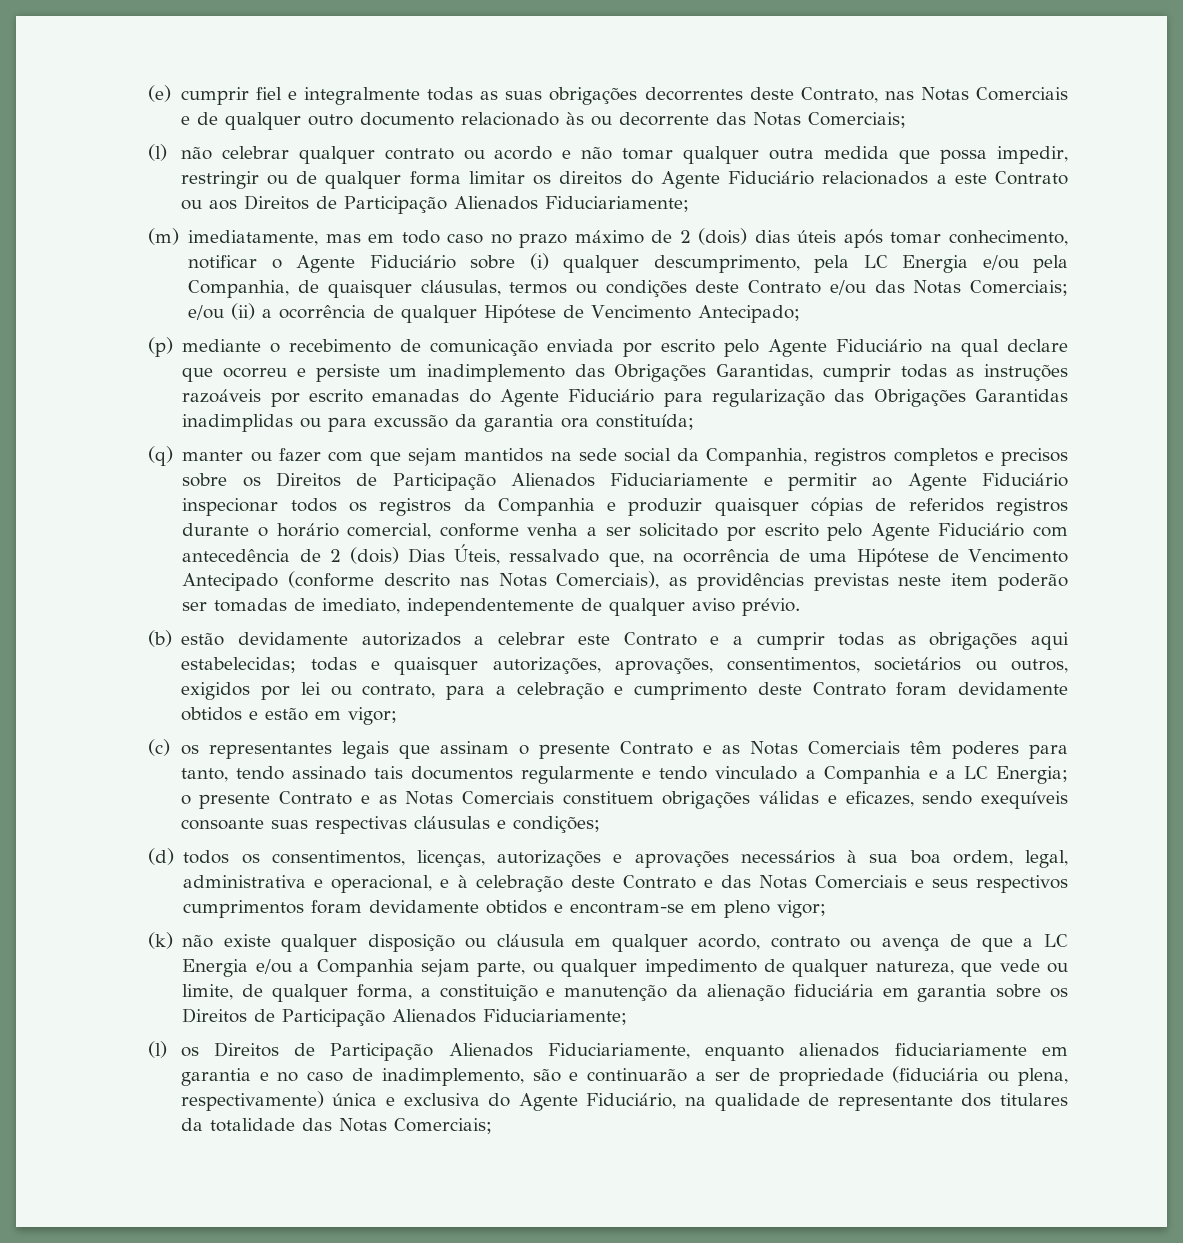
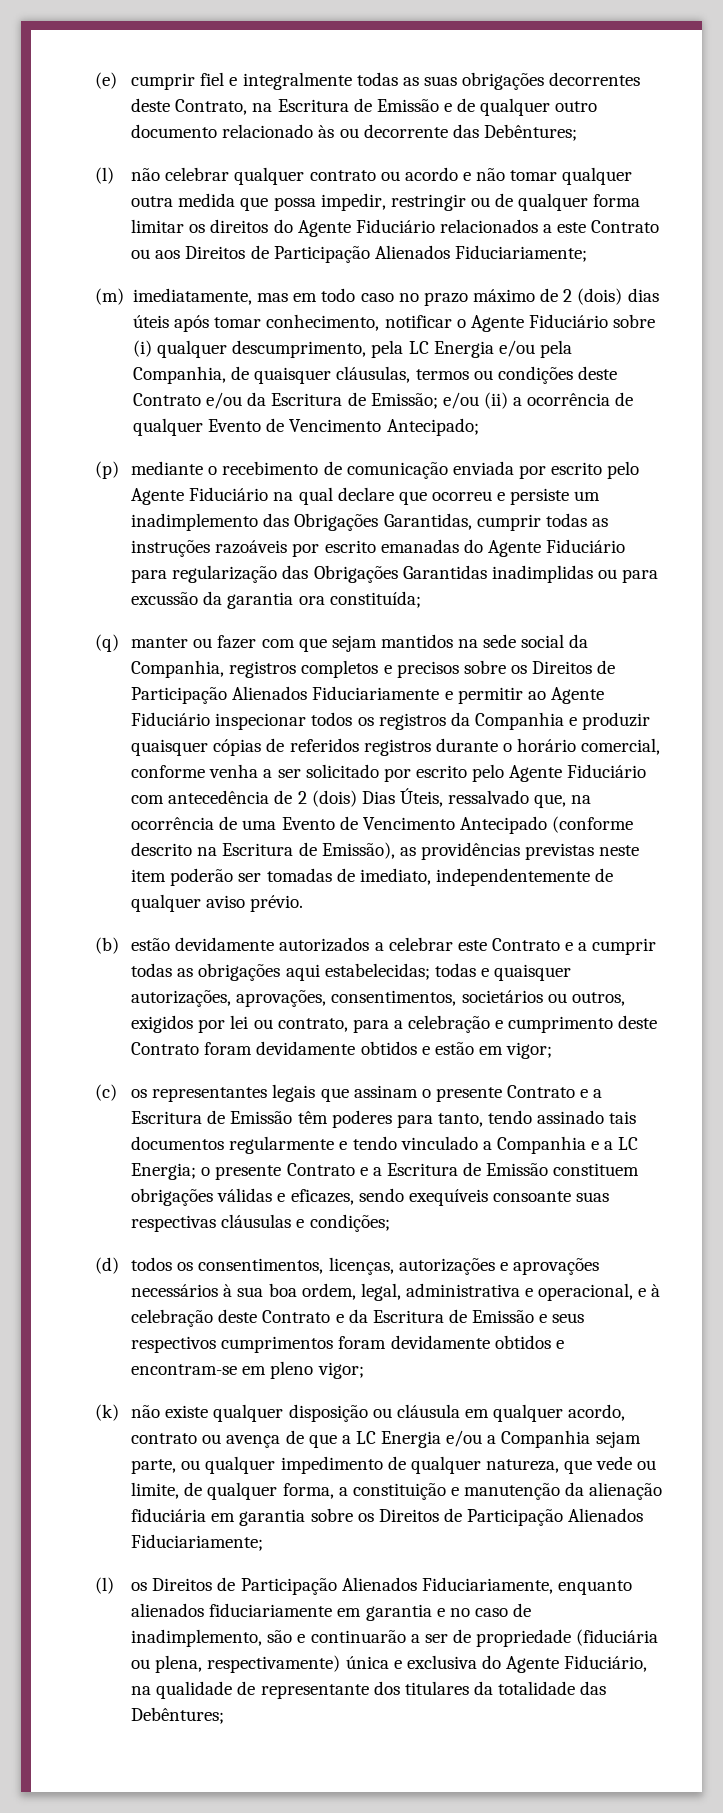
[884,87,1068,101] nas Notas Comerciais -> [252,98,439,112] na Escritura de Emissão
[752,112,906,128] Notas Comerciais; -> [483,124,577,141] Debêntures;
[874,280,1068,296] das Notas Comerciais; -> [247,392,438,409] da Escritura de Emissão;
[484,304,557,323] Hipótese -> [208,419,262,432] Evento
[856,548,929,567] Hipótese -> [281,817,335,830] Evento
[459,571,660,589] nas Notas Comerciais), -> [197,842,395,859] na Escritura de Emissão),
[721,741,900,755] as Notas Comerciais -> [593,1089,603,1098] [131,1110,293,1124] a Escritura de Emissão
[378,791,554,805] as Notas Comerciais -> [372,1162,549,1176] a Escritura de Emissão
[720,875,907,889] das Notas Comerciais -> [348,1309,535,1323] da Escritura de Emissão
[338,1118,492,1134] Notas Comerciais; -> [131,1707,225,1724] Debêntures;

